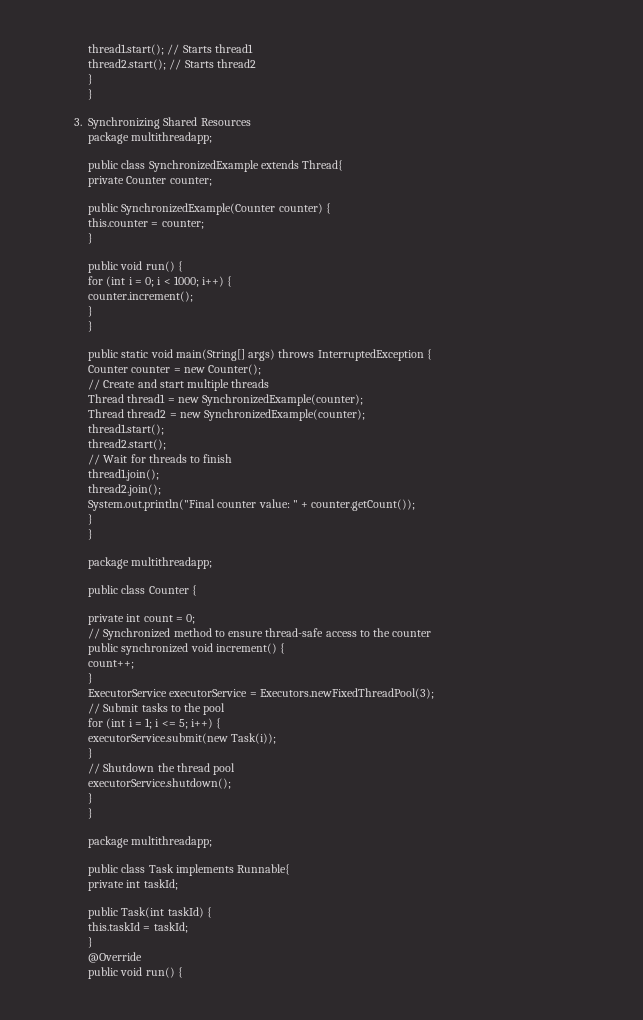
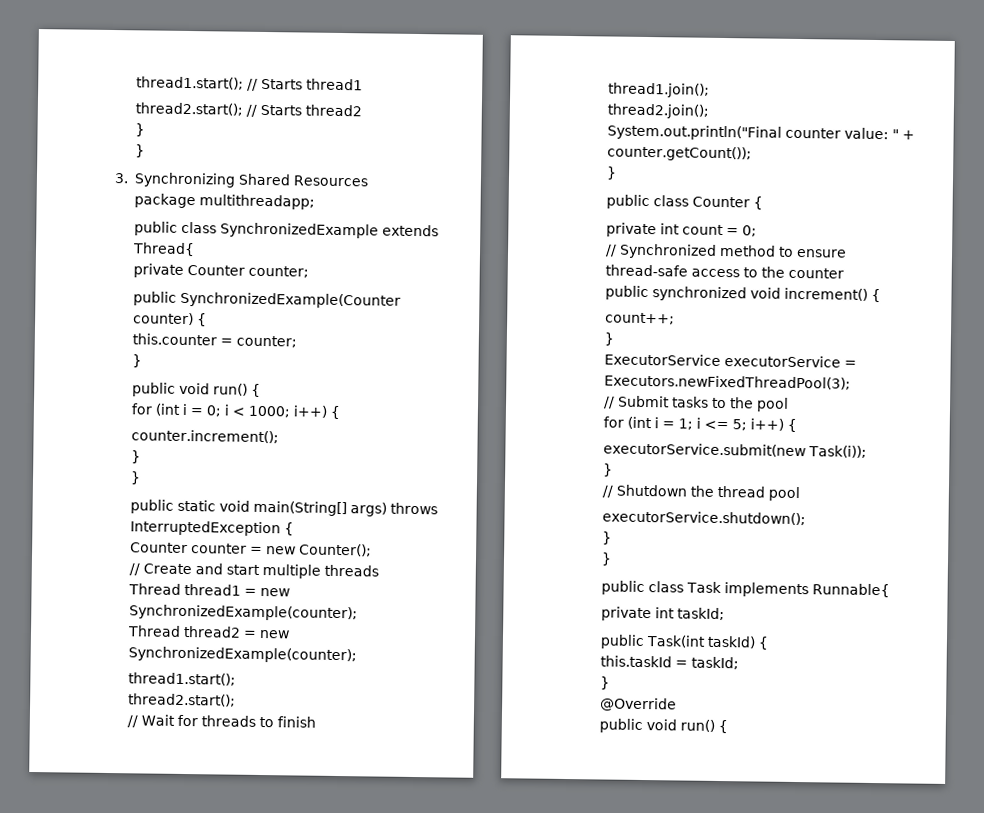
[88,529,94,540] [88,557,213,569] // } // package multithreadapp; -> (617, 173) none
[88,836,213,848] // package multithreadapp; -> (612, 559) none

